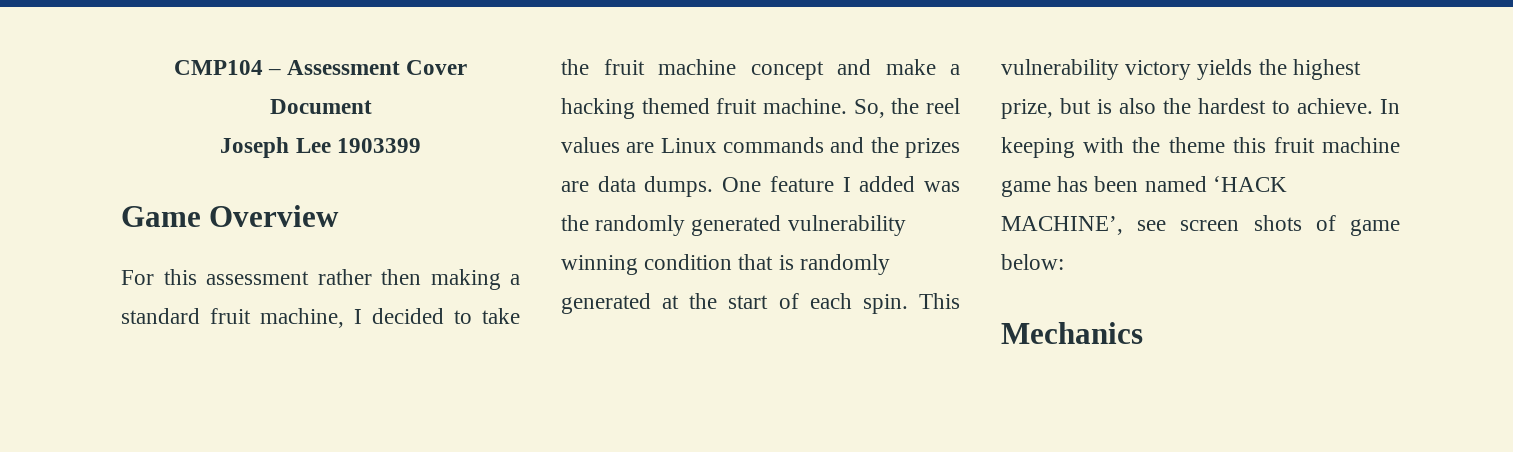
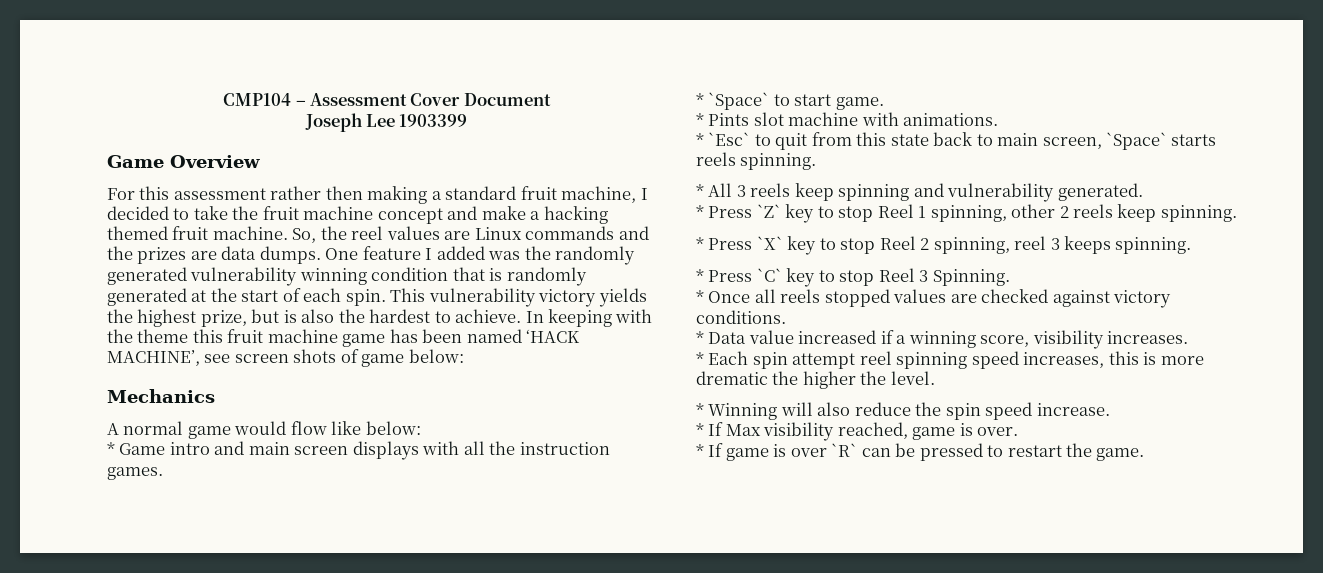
(1143, 333) none -> [107,421,421,439] [107,441,610,460] [107,467,163,480] [696,92,884,110] [696,112,999,126] [696,132,1217,150] [696,152,817,170] [696,183,1143,202] [696,204,1237,223] [696,236,1192,255] [696,268,1010,287] [696,289,1172,308] [696,310,786,324] [696,330,1189,349] [696,351,1204,369] [696,371,935,389] [696,402,1110,420] [696,422,1019,441] [696,443,1145,461] // A normal game would flow like below: // * Game intro and main screen displays with all the instruction games. // * `Space` to start game. // * Pints slot machine with animations. // * `Esc` to quit from this state back to main screen, `Space` starts reels spinning. // * All 3 reels keep spinning and vulnerability generated. // * Press `Z` key to stop Reel 1 spinning, other 2 reels keep spinning. // * Press `X` key to stop Reel 2 spinning, reel 3 keeps spinning. // * Press `C` key to stop Reel 3 Spinning. // * Once all reels stopped values are checked against victory conditions. // * Data value increased if a winning score, visibility increases. // * Each spin attempt reel spinning speed increases, this is more drematic the higher the level. // * Winning will also reduce the spin speed increase. // * If Max visibility reached, game is over. // * If game is over `R` can be pressed to restart the game.

